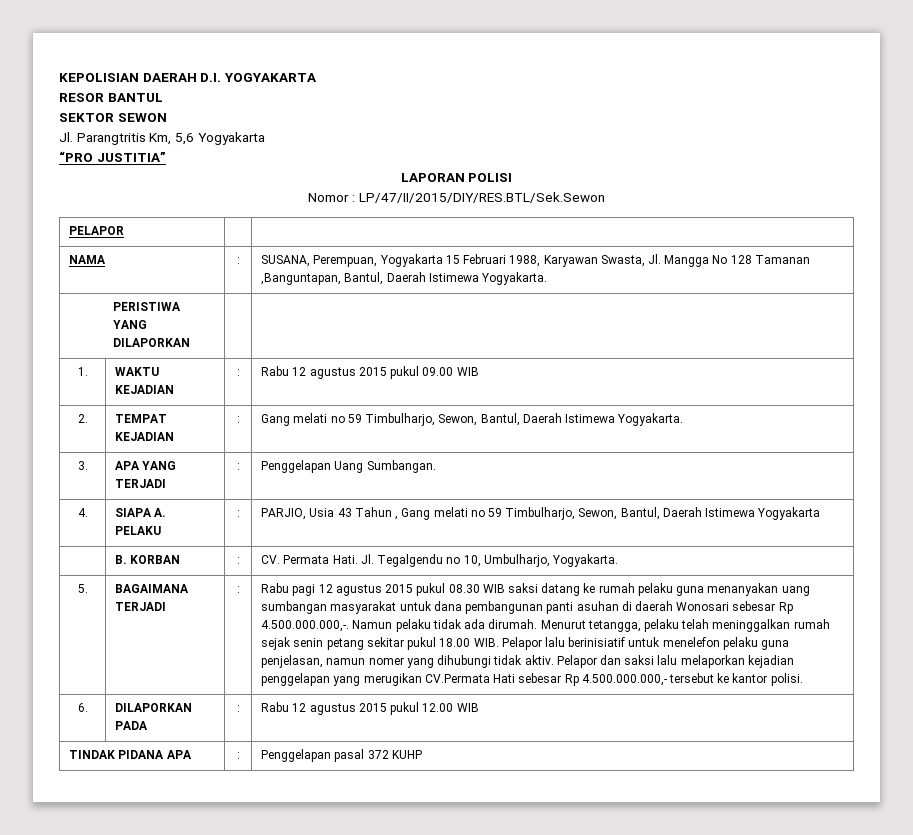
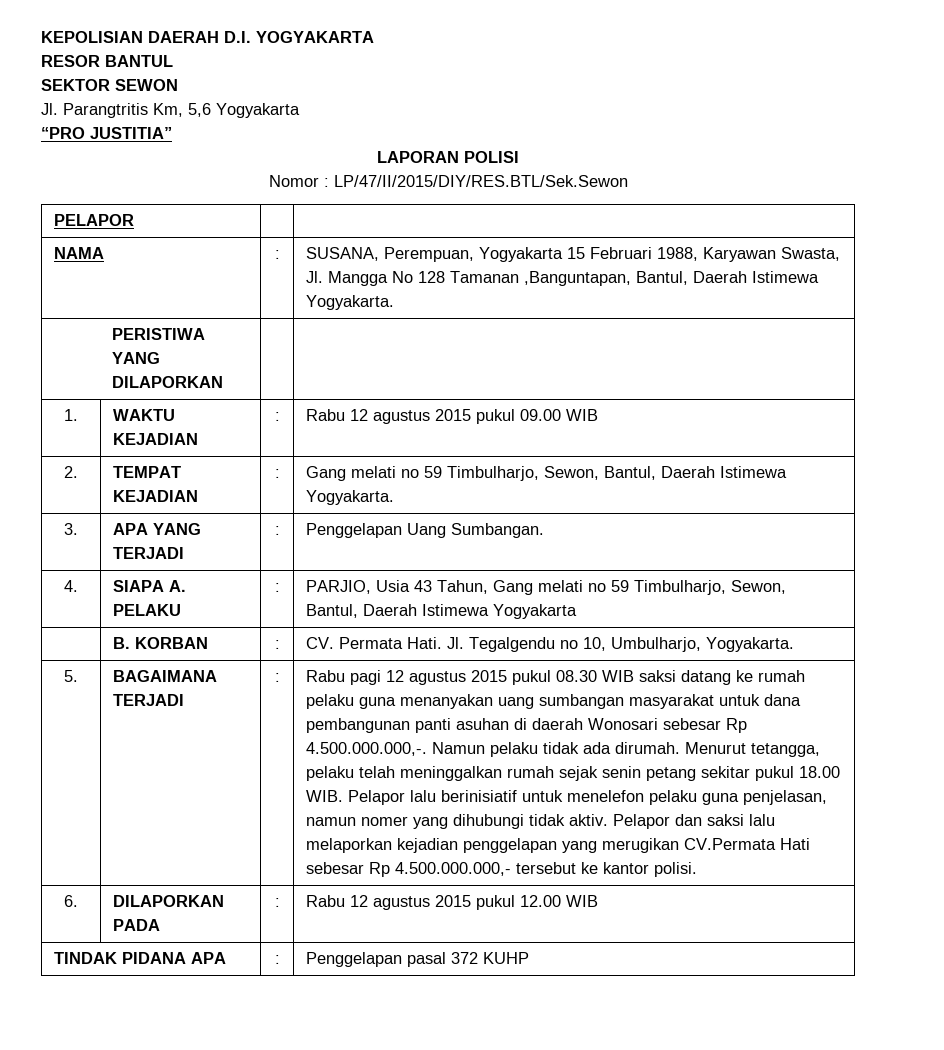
[354,507,399,520] Tahun , -> [436,580,488,594] Tahun,

